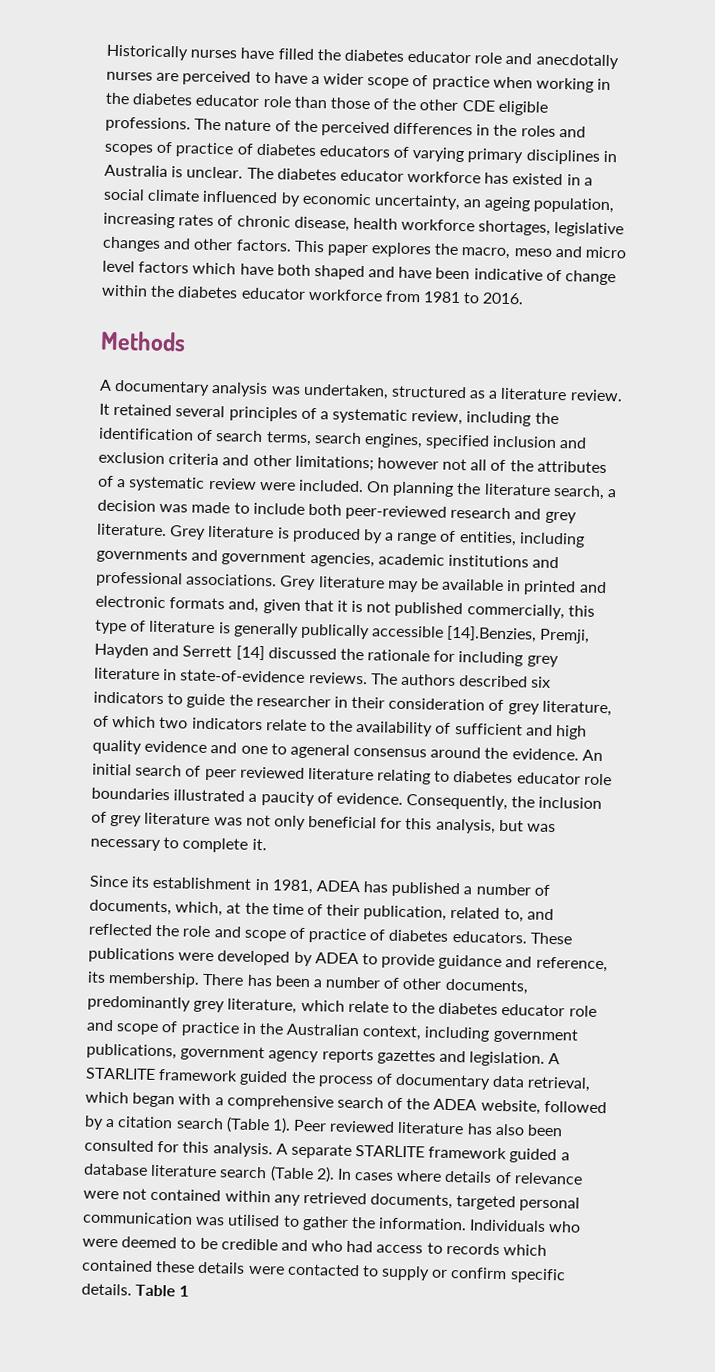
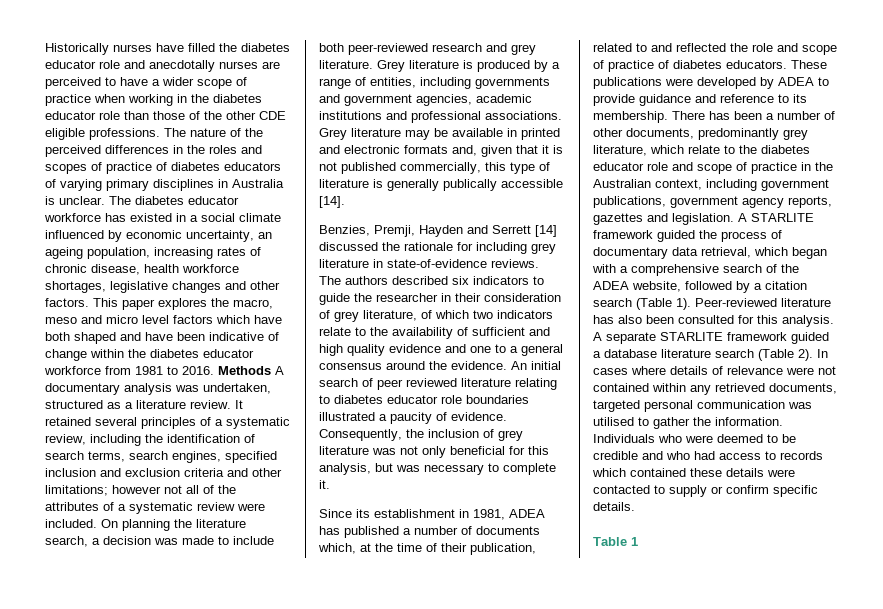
(525, 298) // -> (214, 370) none
(186, 341) // -> (271, 370) none
[446,625,538,643] [14].Benzies, -> [319,196,345,208] [319,225,370,236] [14]. // Benzies,
[289,743,350,759] ageneral -> [510,344,563,356] a general
[89,899,172,916] documents, -> [476,526,540,535] documents
[503,908,524,923] to, -> [636,43,647,52] to
[535,956,608,973] reference, -> [720,94,789,103] reference to
[321,1048,374,1064] reports -> [788,196,832,208] reports,
[293,1119,396,1133] Peer reviewed -> [695,298,777,307] Peer-reviewed
(132, 1289) none -> (635, 506) //

